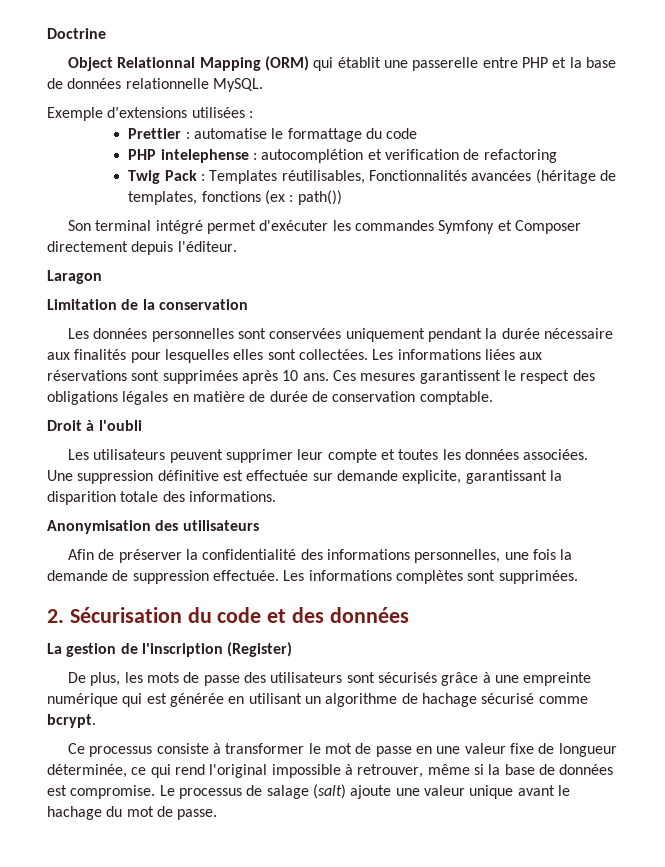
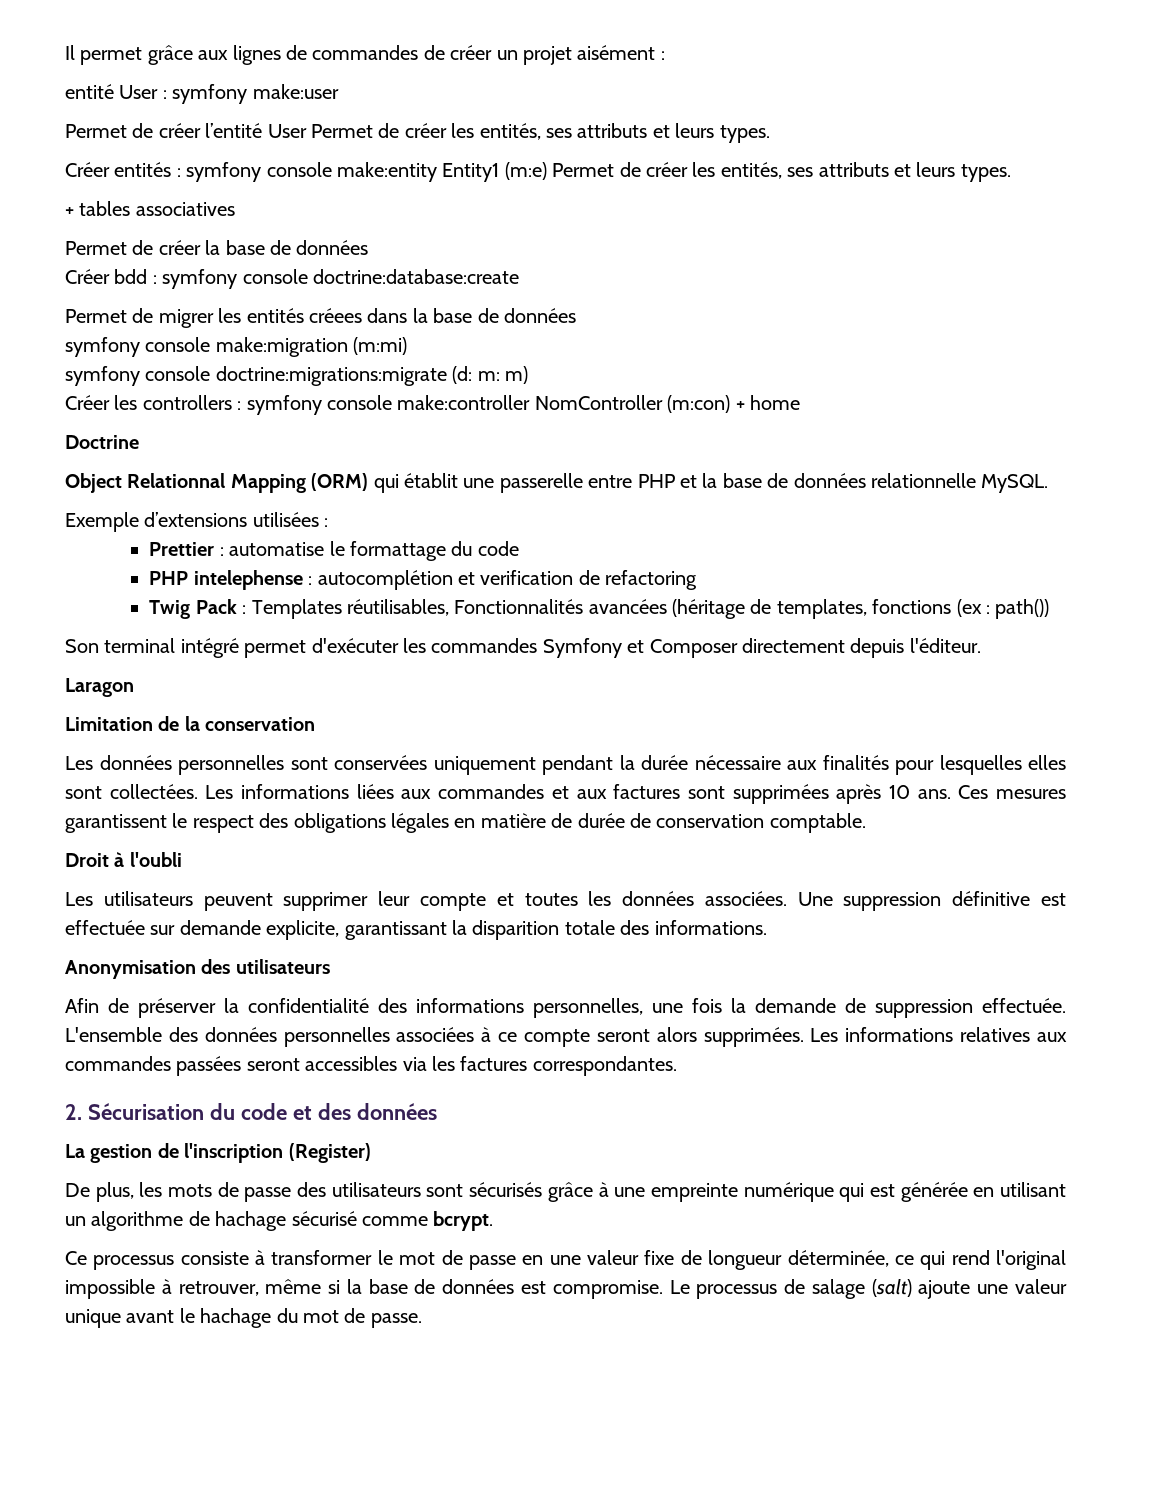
(47, 33) none -> [65,45,665,65] [65,84,339,104] [65,123,770,143] [65,162,1011,182] [65,201,235,216] [65,240,369,255] [65,269,519,289] [65,308,576,328] [65,337,408,357] [65,366,528,386] [65,395,800,415] Il permet grâce aux lignes de commandes de créer un projet aisément : // entité User : symfony make:user // Permet de créer l’entité User Permet de créer les entités, ses attributs et leurs types. // Créer entités : symfony console make:entity Entity1 (m:e) Permet de créer les entités, ses attributs et leurs types. // + tables associatives // Permet de créer la base de données // Créer bdd : symfony console doctrine:database:create // Permet de migrer les entités créees dans la base de données // symfony console make:migration (m:mi) // symfony console doctrine:migrations:migrate (d: m: m) // Créer les controllers : symfony console make:controller NomController (m:con) + home //
[47,370,127,381] réservations -> [438,784,681,799] commandes et aux factures
[283,570,578,584] Les informations complètes sont supprimées. -> [65,1027,1067,1047] [65,1056,677,1076] L'ensemble des données personnelles associées à ce compte seront alors supprimées. Les informations relatives aux commandes passées seront accessibles via les factures correspondantes.

